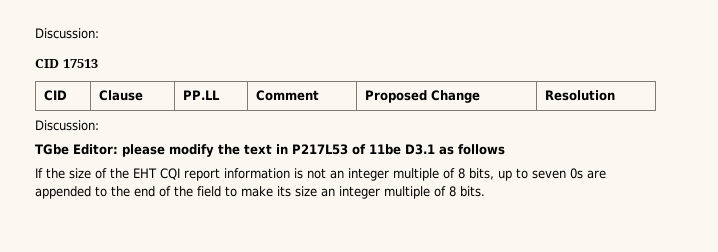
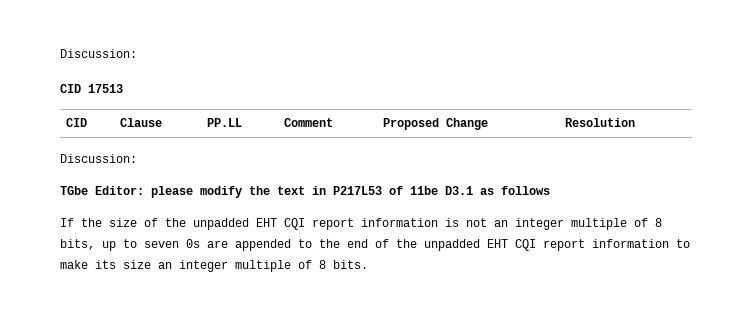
(129, 173) none -> [193,218,249,230] unpadded
[197,186,221,197] field -> [424,239,669,251] unpadded EHT CQI report information

